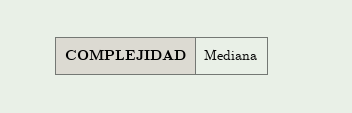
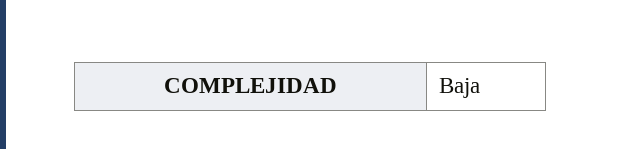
[204,49,258,60] Mediana -> [438,78,480,98] Baja

